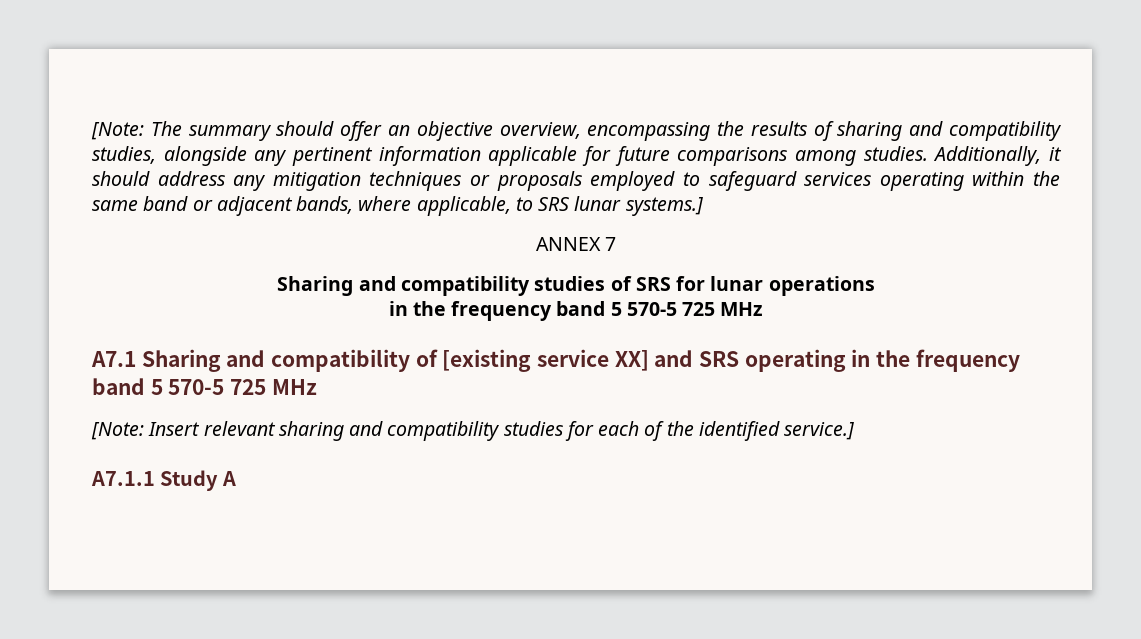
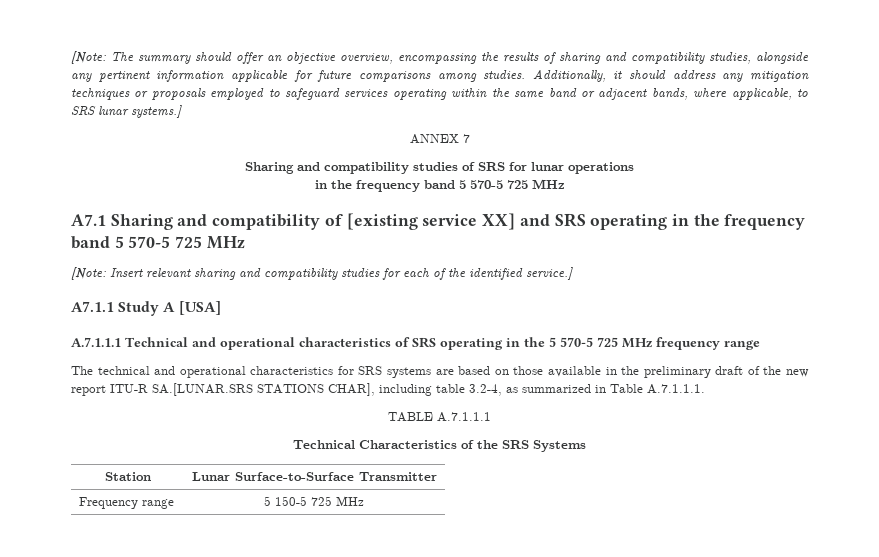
(236, 478) none -> [178,301,221,315] [71,337,760,350] [71,366,809,378] [71,383,705,396] [388,412,491,422] [293,440,586,452] [104,472,151,481] [191,472,437,481] [78,497,174,509] [264,496,364,506] [USA] // A.7.1.1.1 Technical and operational characteristics of SRS operating in the 5 570-5 725 MHz frequency range // The technical and operational characteristics for SRS systems are based on those available in the preliminary draft of the new report ITU-R SA.[LUNAR.SRS STATIONS CHAR], including table 3.2-4, as summarized in Table A.7.1.1.1. // TABLE A.7.1.1.1 // Technical Characteristics of the SRS Systems // Station | Lunar Surface-to-Surface Transmitter // Frequency range | 5 150-5 725 MHz

